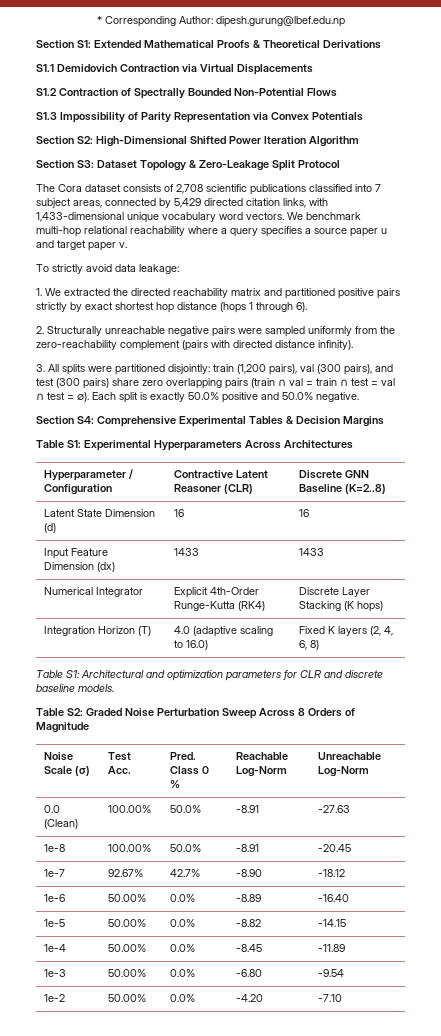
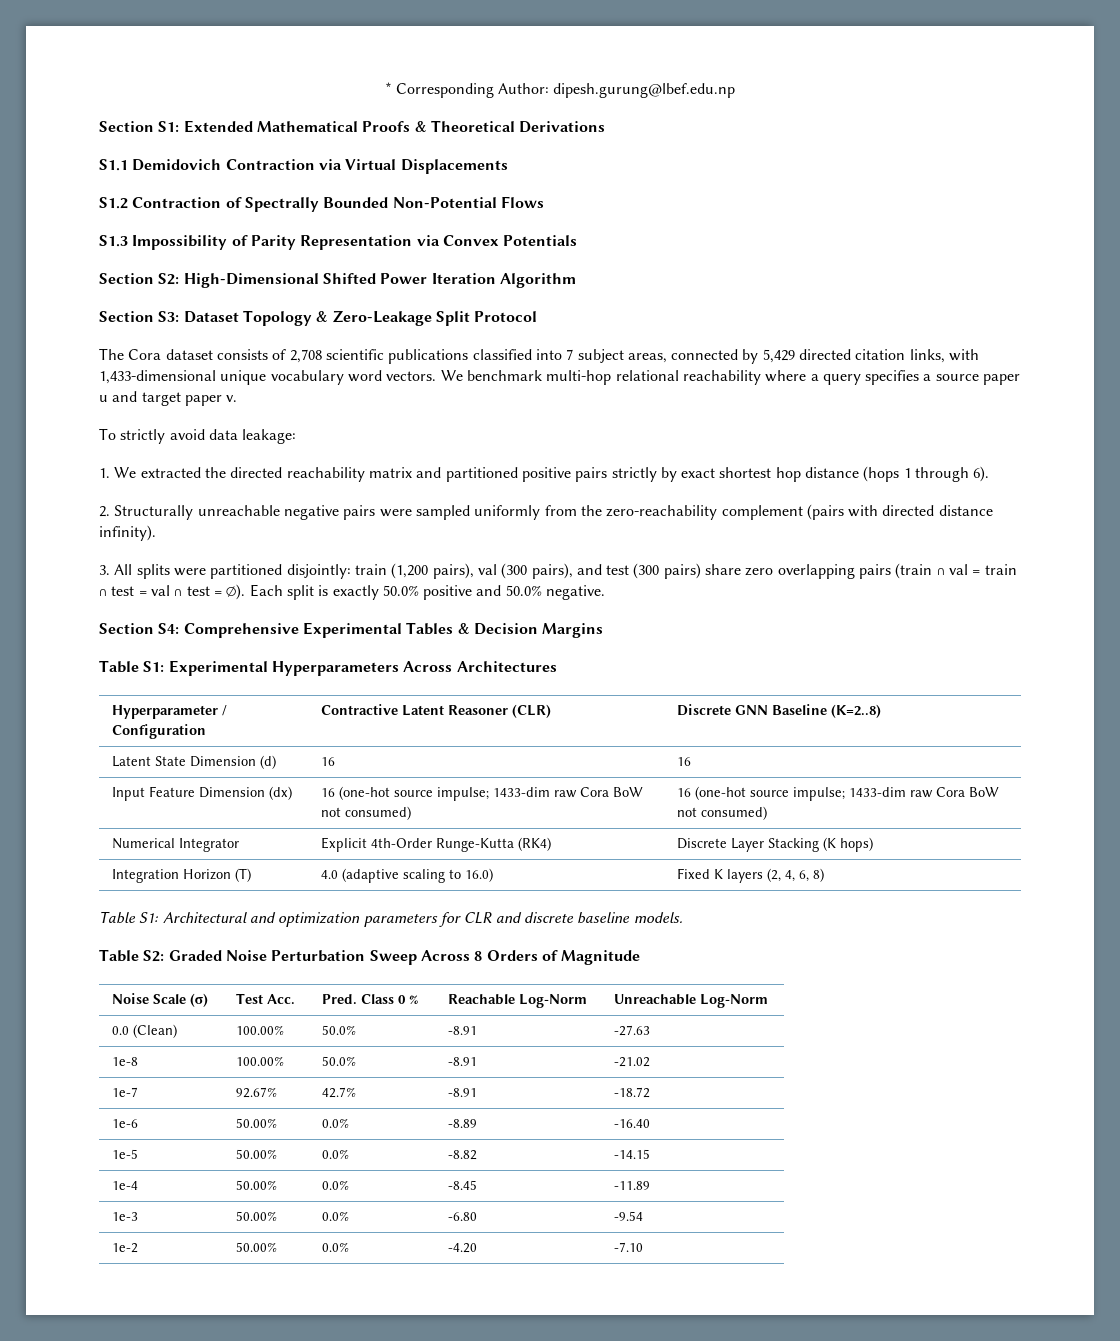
[174,548,200,556] [299,548,325,556] 1433 | 1433 -> [320,786,643,801] [320,806,411,820] [676,786,999,801] [676,806,767,820] 16 (one-hot source impulse; 1433-dim raw Cora BoW not consumed) | 16 (one-hot source impulse; 1433-dim raw Cora BoW not consumed)
[318,844,352,852] -20.45 -> [613,1057,650,1067] -21.02
[236,869,263,877] [318,869,346,877] -8.90 | -18.12 -> [447,1088,477,1097] [613,1087,650,1098] -8.91 | -18.72

